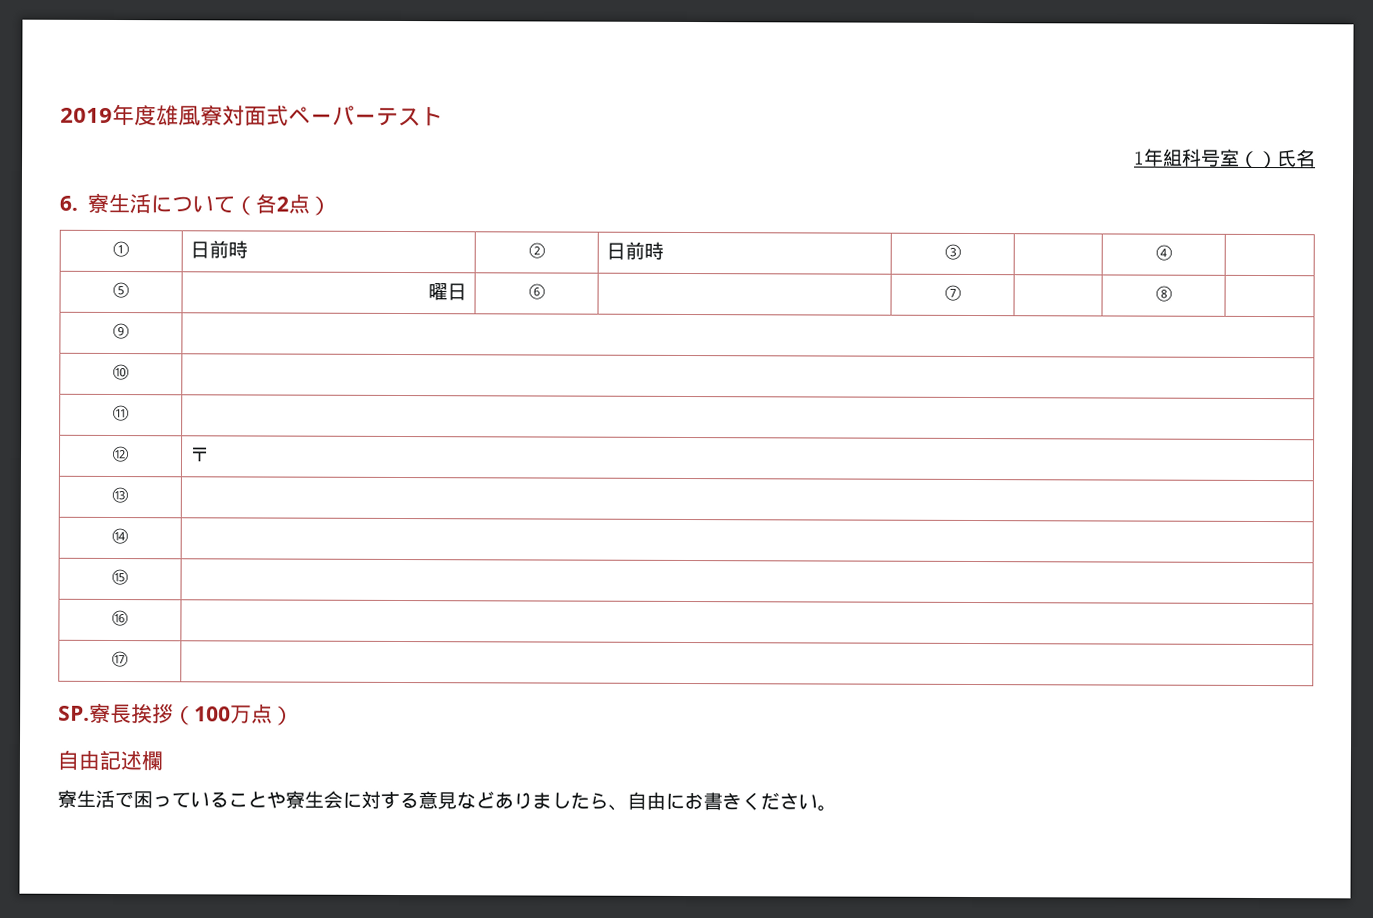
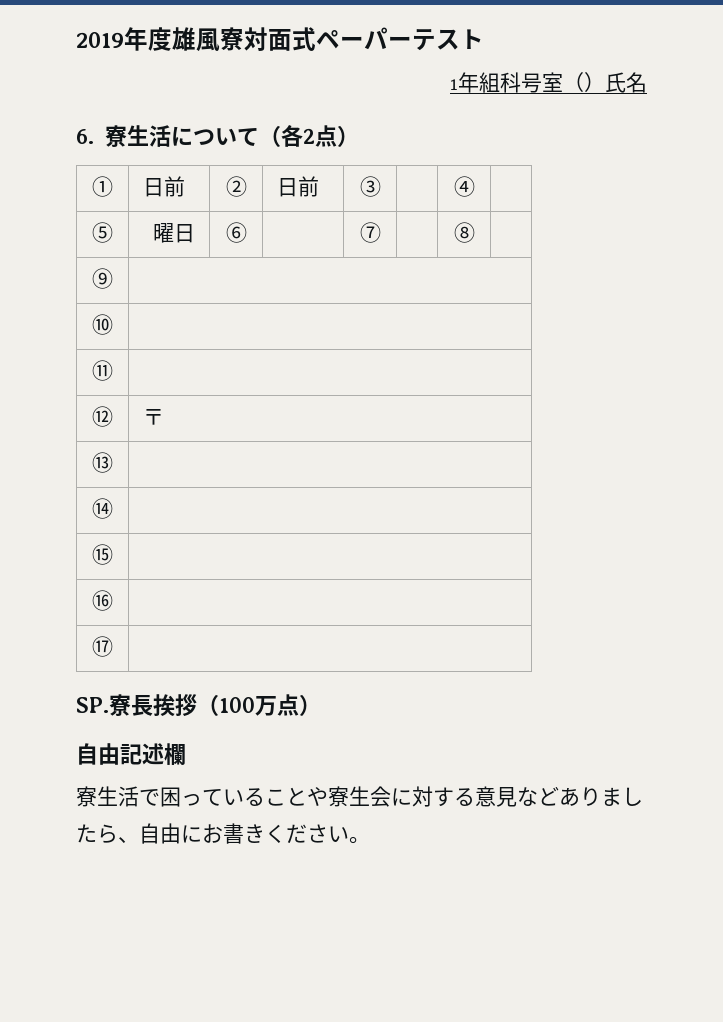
[227,240,248,259] 時 -> (186, 186) none
[643,241,664,260] 時 -> (320, 186) none

